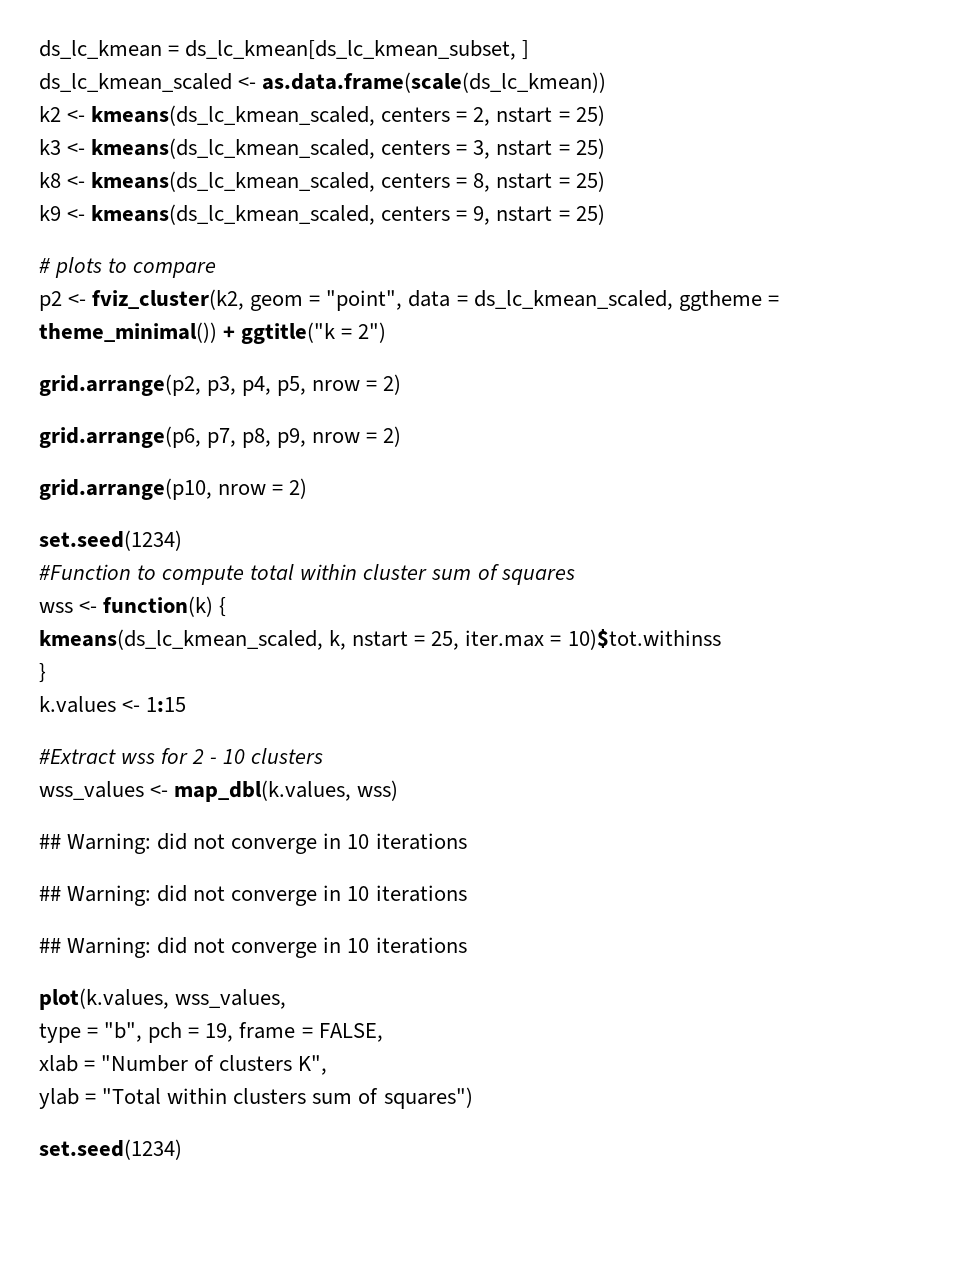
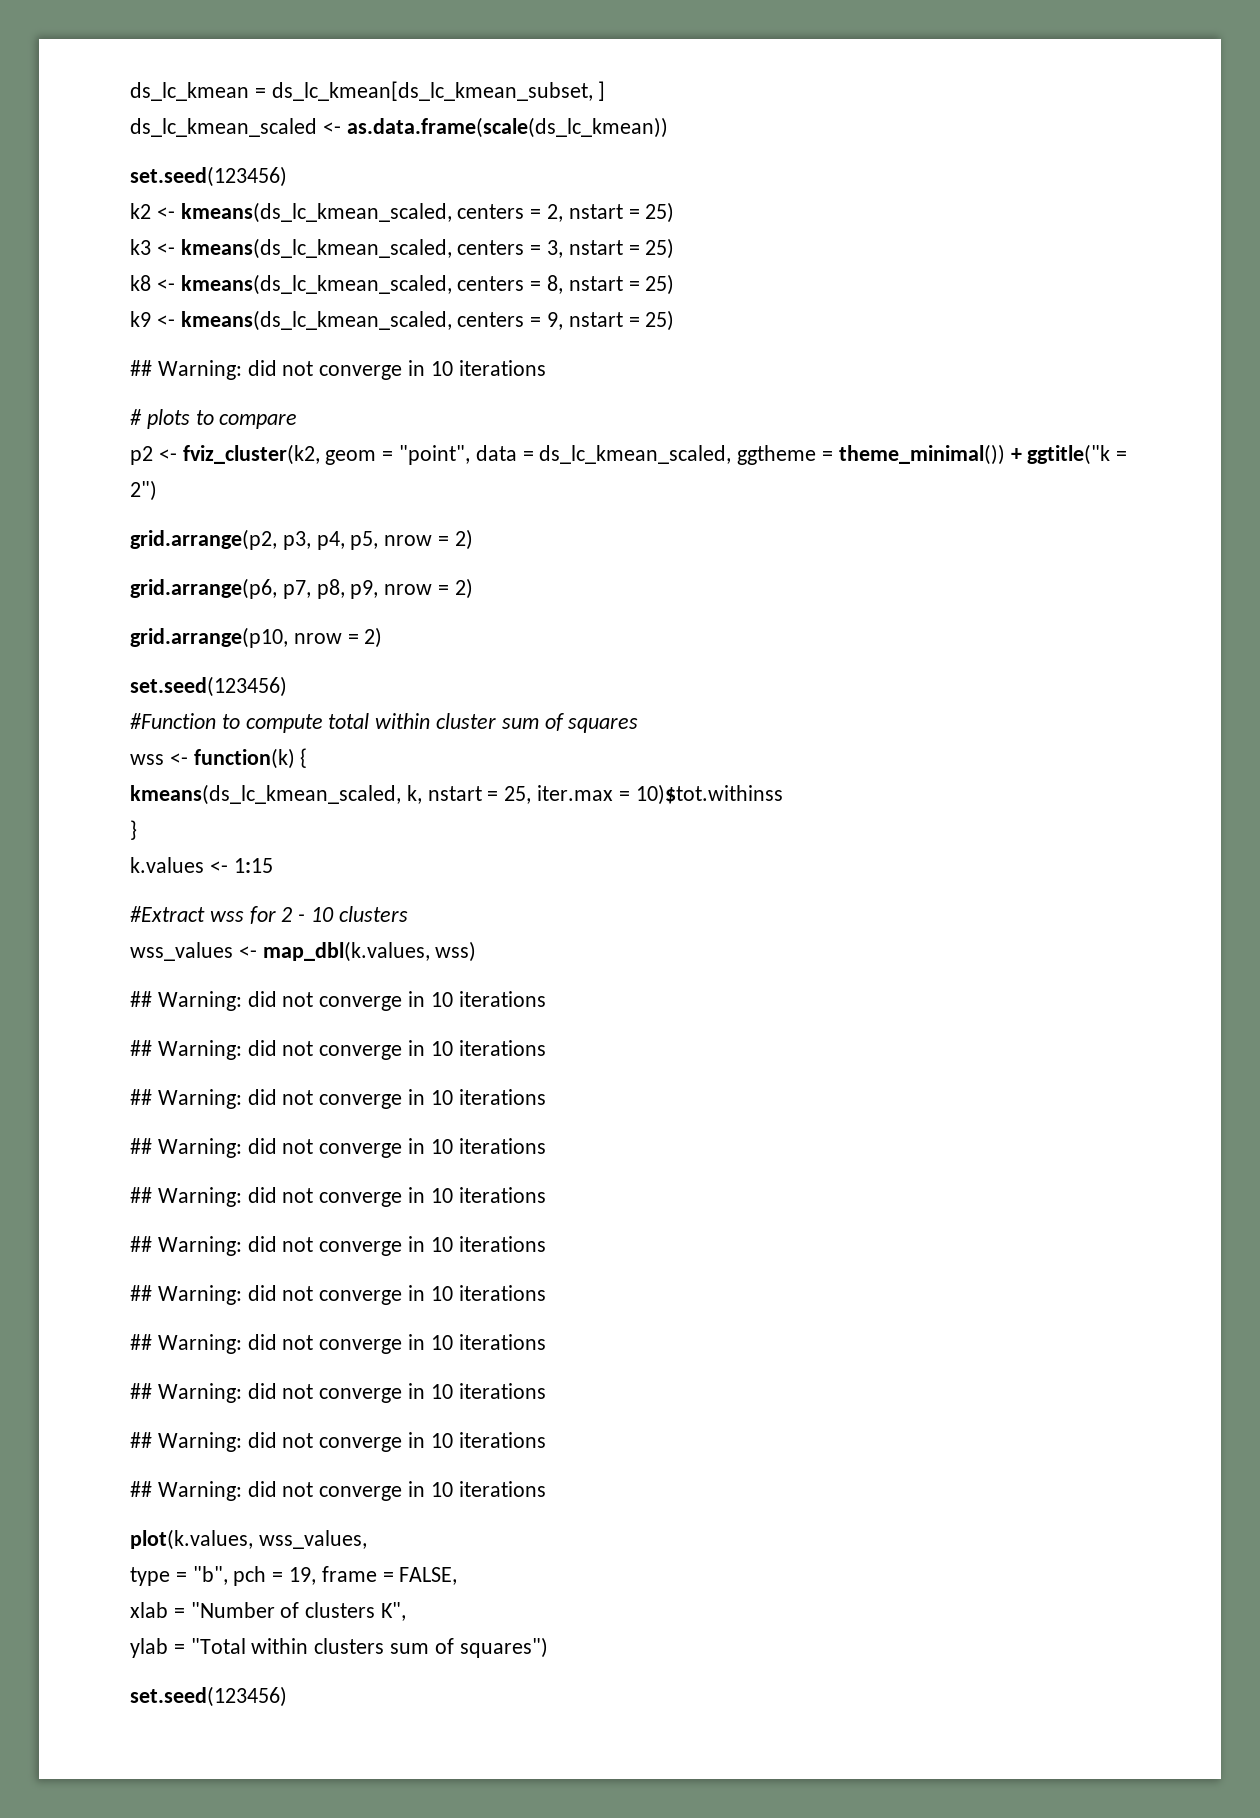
(607, 82) none -> [130,166,287,187] // set.seed(123456)
(605, 214) none -> [130,360,546,380] // ## Warning: did not converge in 10 iterations
[39,530,182,551] set.seed(1234) -> [130,676,287,697] set.seed(123456)
(467, 945) none -> [130,1138,546,1158] [130,1187,546,1207] [130,1236,546,1256] [130,1285,546,1305] [130,1334,546,1354] [130,1383,546,1403] [130,1432,546,1452] [130,1481,546,1501] // ## Warning: did not converge in 10 iterations // ## Warning: did not converge in 10 iterations // ## Warning: did not converge in 10 iterations // ## Warning: did not converge in 10 iterations // ## Warning: did not converge in 10 iterations // ## Warning: did not converge in 10 iterations // ## Warning: did not converge in 10 iterations // ## Warning: did not converge in 10 iterations
[39,1139,182,1160] set.seed(1234) -> [130,1686,287,1707] set.seed(123456)

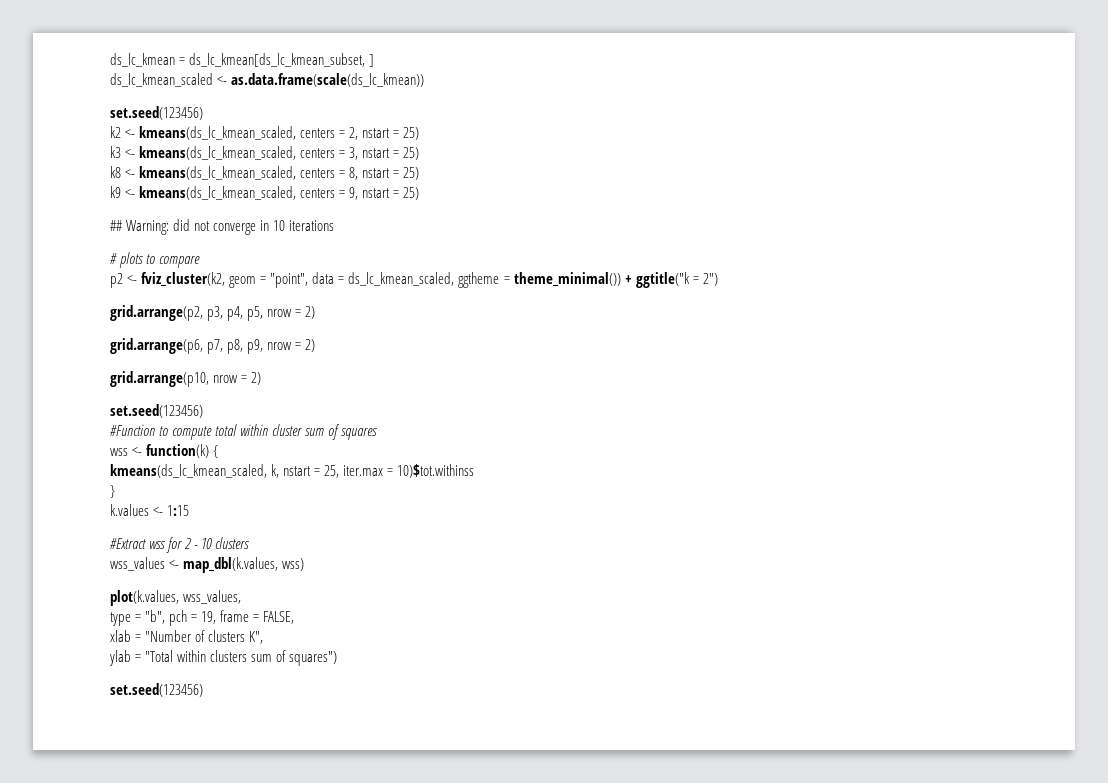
[130,991,546,1011] [130,1040,546,1060] [130,1089,546,1109] [130,1138,546,1158] [130,1187,546,1207] [130,1236,546,1256] [130,1285,546,1305] [130,1334,546,1354] [130,1383,546,1403] [130,1432,546,1452] [130,1481,546,1501] // ## Warning: did not converge in 10 iterations // ## Warning: did not converge in 10 iterations // ## Warning: did not converge in 10 iterations // ## Warning: did not converge in 10 iterations // ## Warning: did not converge in 10 iterations // ## Warning: did not converge in 10 iterations // ## Warning: did not converge in 10 iterations // ## Warning: did not converge in 10 iterations // ## Warning: did not converge in 10 iterations // ## Warning: did not converge in 10 iterations // ## Warning: did not converge in 10 iterations -> (305, 564) none

